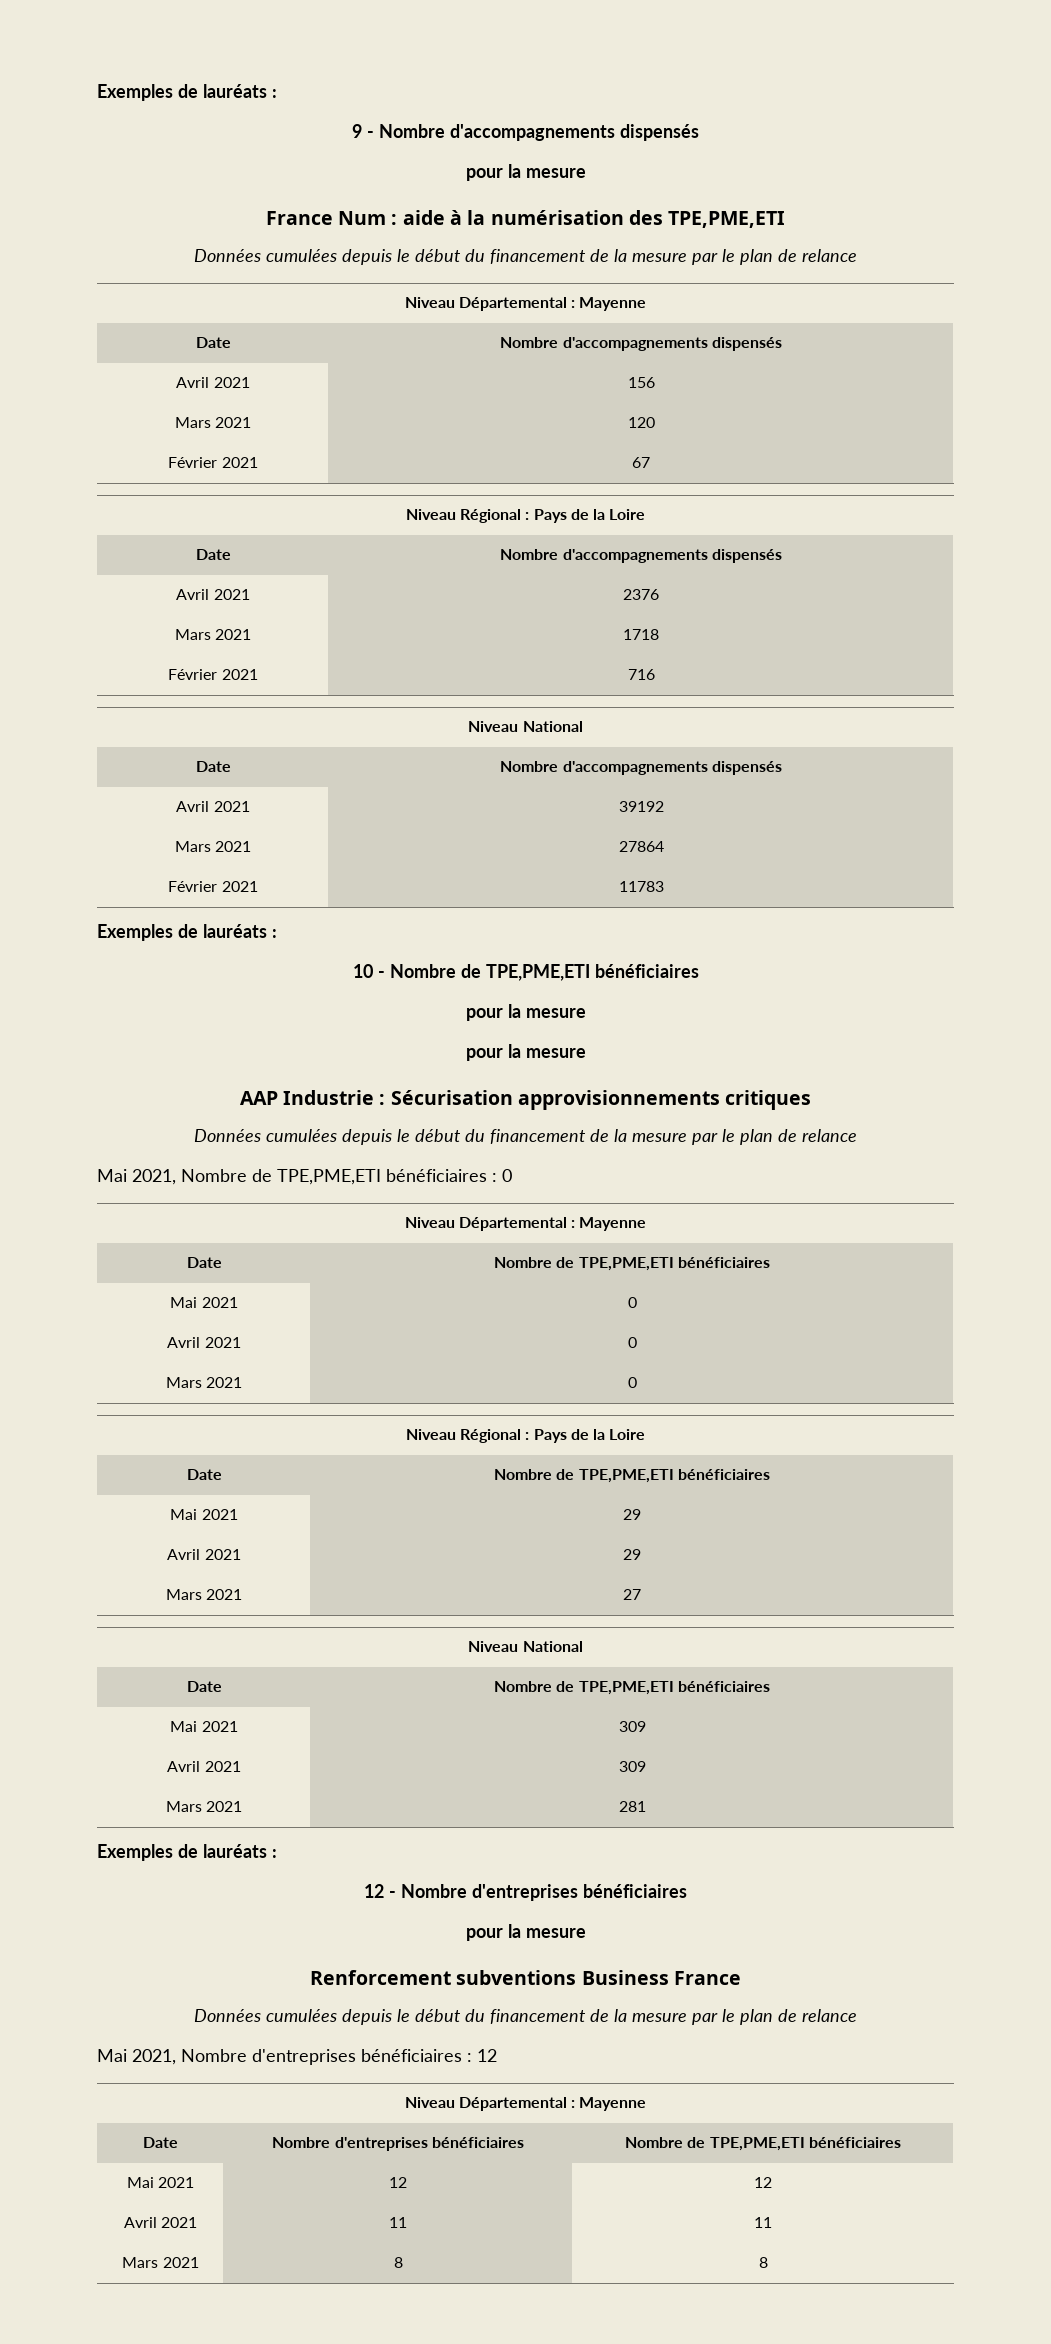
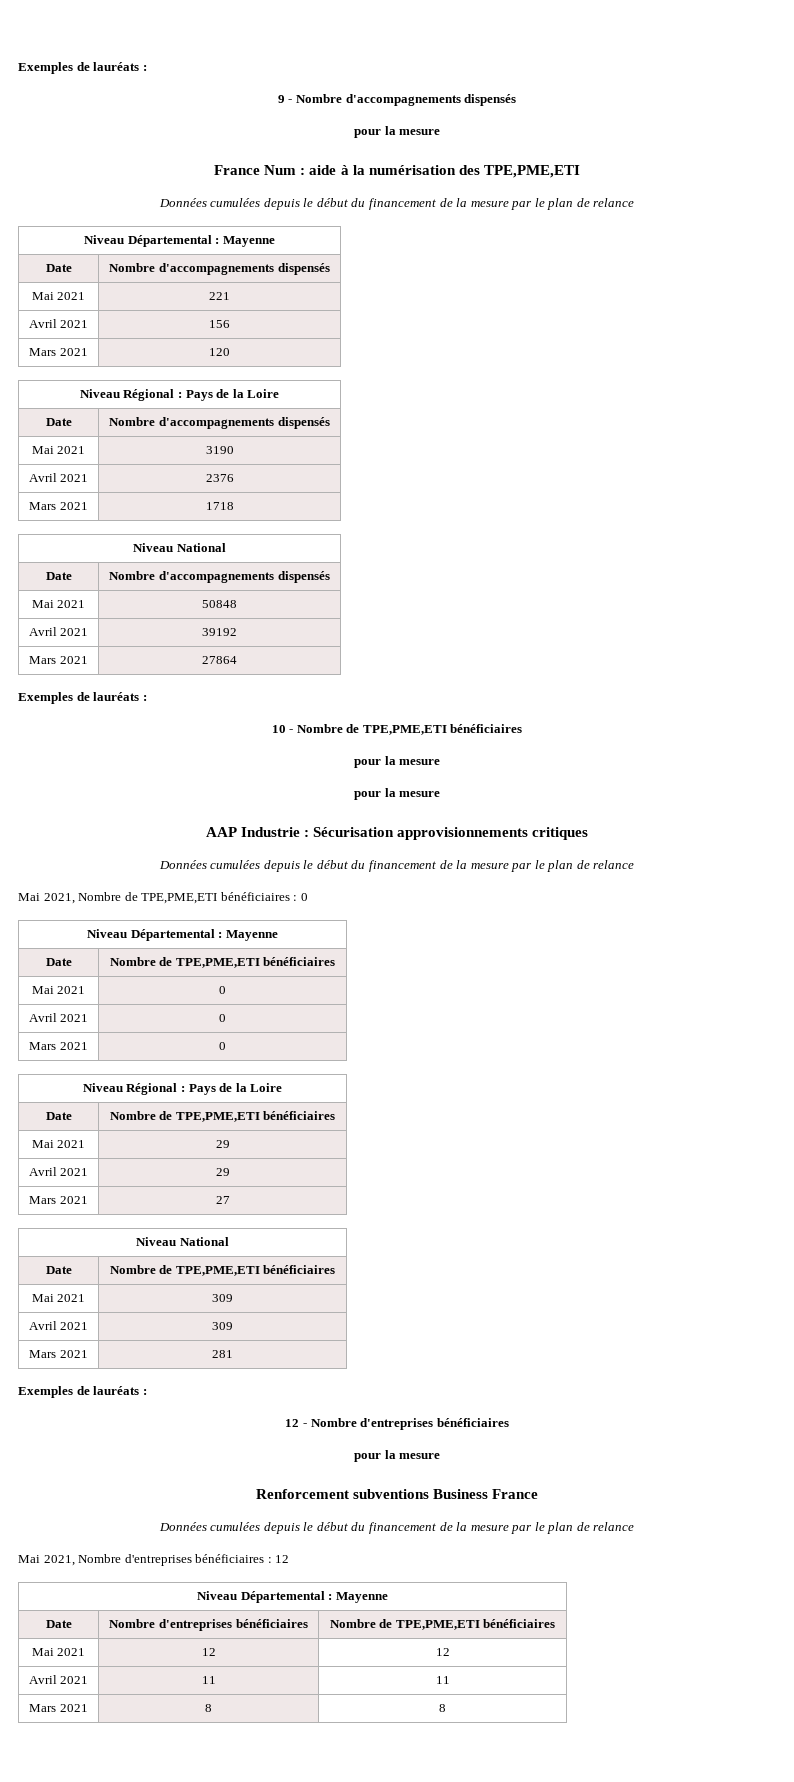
(782, 344) none -> [31,292,86,300] [209,292,230,300] // Mai 2021 | 221
[168,457,258,468] [631,457,650,468] // Février 2021 | 67 -> (230, 352) none
(782, 556) none -> [31,446,86,454] [205,446,234,454] // Mai 2021 | 3190
[168,669,258,680] [627,669,655,680] // Février 2021 | 716 -> (234, 506) none
(782, 768) none -> [31,600,86,608] [202,600,237,608] // Mai 2021 | 50848
[168,881,258,892] [618,881,664,892] // Février 2021 | 11783 -> (237, 660) none

